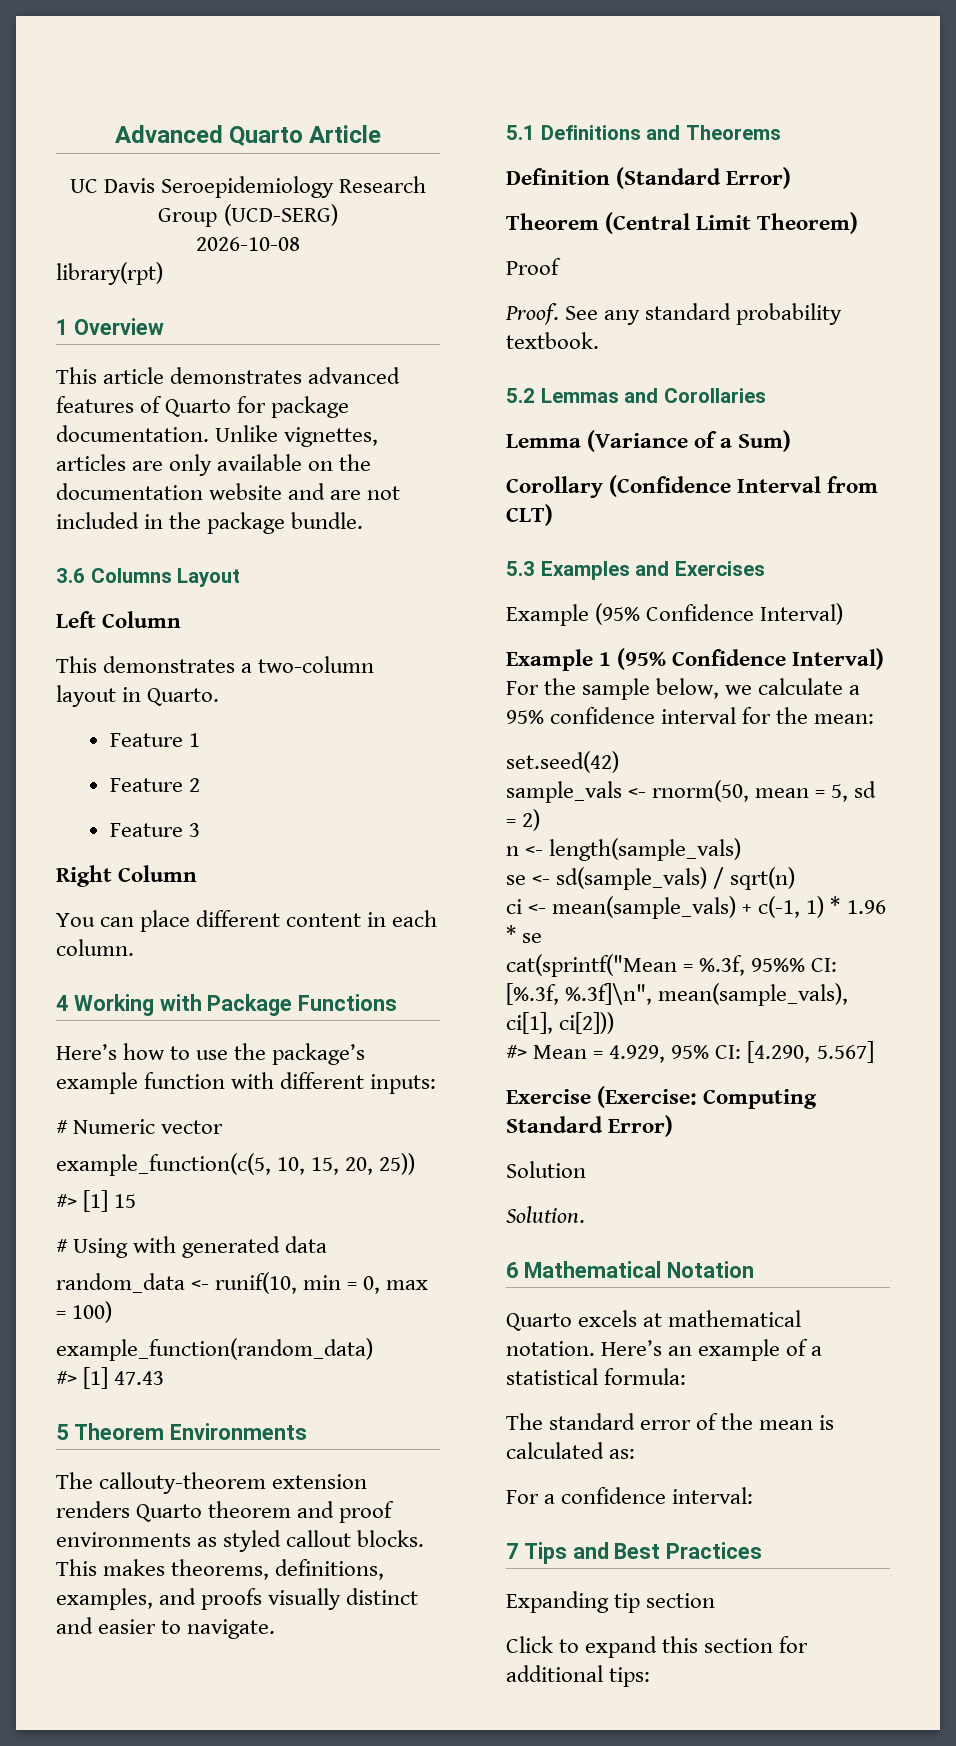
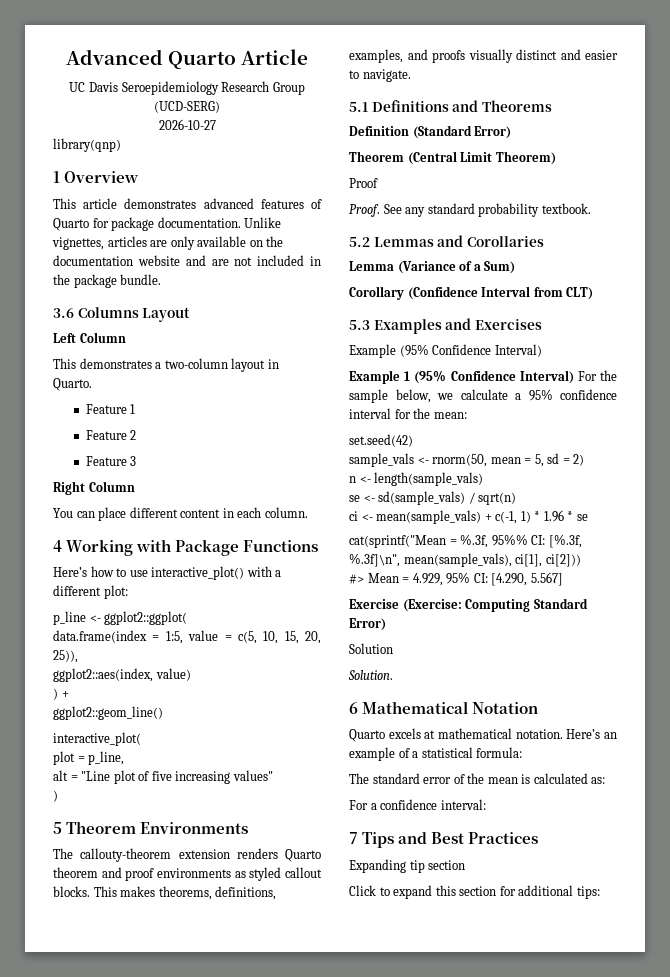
[196,237,300,251] [56,262,163,285] 2026-10-08 // library(rpt) -> [158,119,216,130] [53,138,121,152] 2026-10-27 // library(qnp)
[234,1043,366,1065] [56,1072,437,1094] [56,1119,224,1134] [56,1153,416,1176] [56,1190,137,1212] [56,1236,328,1258] [56,1272,429,1294] [56,1301,113,1323] [56,1338,373,1361] [56,1367,165,1389] the package’s example function with different inputs: // # Numeric vector // example_function(c(5, 10, 15, 20, 25)) // #> [1] 15 // # Using with generated data // random_data <- runif(10, min = 0, max = 100) // example_function(random_data) // #> [1] 47.43 -> [151,566,282,580] [53,585,128,599] [53,611,188,625] [53,630,321,644] [53,650,78,663] [53,668,191,682] [53,688,69,700] [53,706,163,720] [53,732,141,746] [53,751,125,765] [53,770,273,784] [53,790,58,802] interactive_plot() with a different plot: // p_line <- ggplot2::ggplot( // data.frame(index = 1:5, value = c(5, 10, 15, 20, 25)), // ggplot2::aes(index, value) // ) + // ggplot2::geom_line() // interactive_plot( // plot = p_line, // alt = "Line plot of five increasing values" // )

